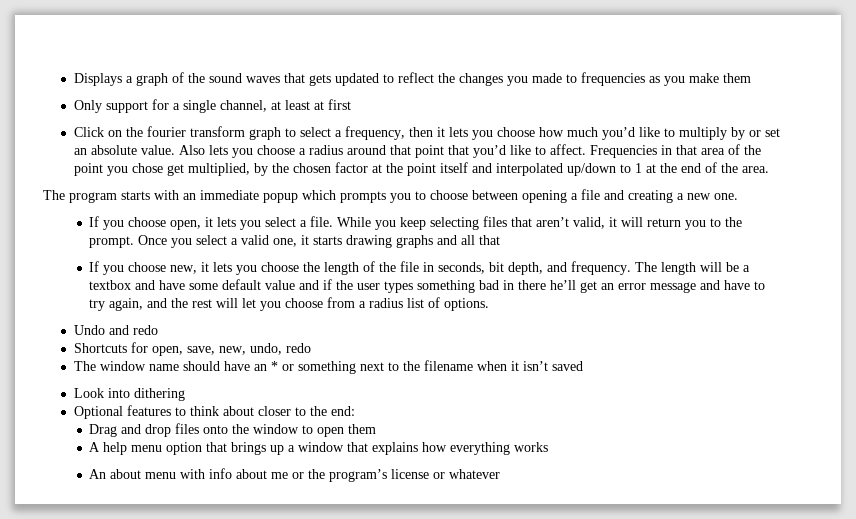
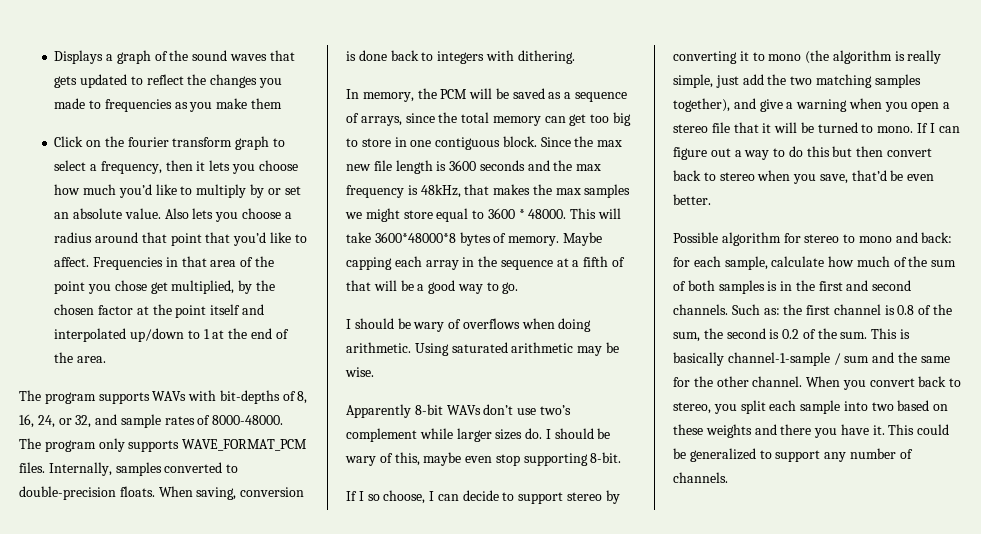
[73,99,351,113] // Only support for a single channel, at least at first -> (283, 103) none
[121,189,738,203] [89,216,743,230] [89,235,501,248] [89,261,751,275] [89,279,766,293] [89,297,490,311] [73,325,158,335] [73,342,311,356] [73,360,583,374] [73,388,185,401] [73,405,355,419] [89,423,377,437] [89,442,549,455] [89,468,501,482] starts with an immediate popup which prompts you to choose between opening a file and creating a new one. // If you choose open, it lets you select a file. While you keep selecting files that aren’t valid, it will return you to the prompt. Once you select a valid one, it starts drawing graphs and all that // If you choose new, it lets you choose the length of the file in seconds, bit depth, and frequency. The length will be a textbox and have some default value and if the user types something bad in there he’ll get an error message and have to try again, and the rest will let you choose from a radius list of options. // Undo and redo // Shortcuts for open, save, new, undo, redo // The window name should have an * or something next to the filename when it isn’t saved // Look into dithering // Optional features to think about closer to the end: // Drag and drop files onto the window to open them // A help menu option that brings up a window that explains how everything works // An about menu with info about me or the program’s license or whatever -> [98,390,308,404] [19,414,284,428] [19,438,308,452] [19,462,239,476] [19,486,305,500] [346,50,575,64] [346,88,628,102] [346,112,632,126] [346,136,623,150] [346,160,602,174] [346,184,631,198] [345,208,622,222] [346,232,602,246] [346,256,626,270] [346,280,519,294] [346,318,592,332] [346,342,619,356] [345,367,374,377] [346,404,571,418] [346,428,611,442] [345,452,622,466] [346,490,620,504] [673,50,942,64] [673,74,921,88] [673,98,951,112] [673,122,960,133] [673,146,933,160] [673,170,935,184] [673,194,711,205] [673,232,953,246] [673,256,957,270] [673,280,912,294] [673,304,953,315] [673,328,911,342] [673,352,950,366] [673,376,962,390] [673,400,949,414] [673,424,950,438] [673,448,913,462] [673,472,728,483] supports WAVs with bit-depths of 8, 16, 24, or 32, and sample rates of 8000-48000. The program only supports WAVE_FORMAT_PCM files. Internally, samples converted to double-precision floats. When saving, conversion is done back to integers with dithering. // In memory, the PCM will be saved as a sequence of arrays, since the total memory can get too big to store in one contiguous block. Since the max new file length is 3600 seconds and the max frequency is 48kHz, that makes the max samples we might store equal to 3600 * 48000. This will take 3600*48000*8 bytes of memory. Maybe capping each array in the sequence at a fifth of that will be a good way to go. // I should be wary of overflows when doing arithmetic. Using saturated arithmetic may be wise. // Apparently 8-bit WAVs don’t use two’s complement while larger sizes do. I should be wary of this, maybe even stop supporting 8-bit. // If I so choose, I can decide to support stereo by converting it to mono (the algorithm is really simple, just add the two matching samples together), and give a warning when you open a stereo file that it will be turned to mono. If I can figure out a way to do this but then convert back to stereo when you save, that’d be even better. // Possible algorithm for stereo to mono and back: for each sample, calculate how much of the sum of both samples is in the first and second channels. Such as: the first channel is 0.8 of the sum, the second is 0.2 of the sum. This is basically channel-1-sample / sum and the same for the other channel. When you convert back to stereo, you split each sample into two based on these weights and there you have it. This could be generalized to support any number of channels.

